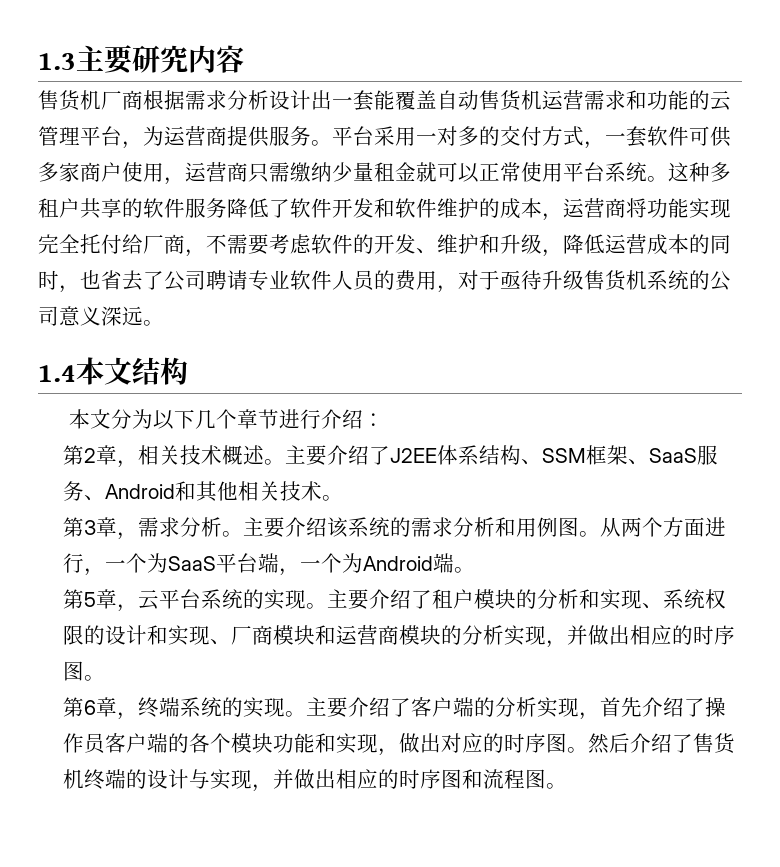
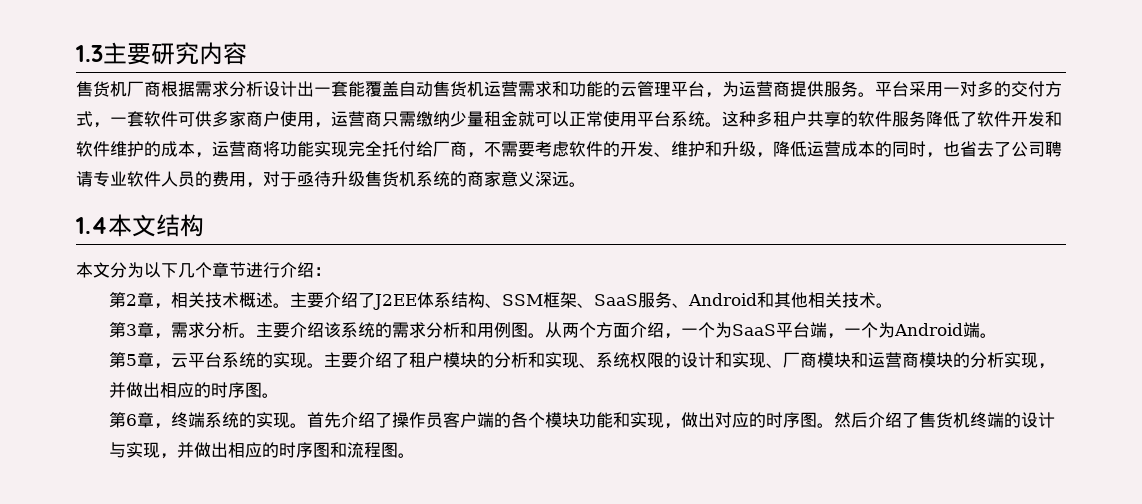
[710,271,731,291] [38,306,59,326] 公司 -> [467,171,501,187] 商家
[705,517,727,537] [63,553,85,573] 进行 -> [629,322,664,338] 介绍
[306,697,601,720] 主要介绍了客户端的分析实现， -> (307, 425) none

